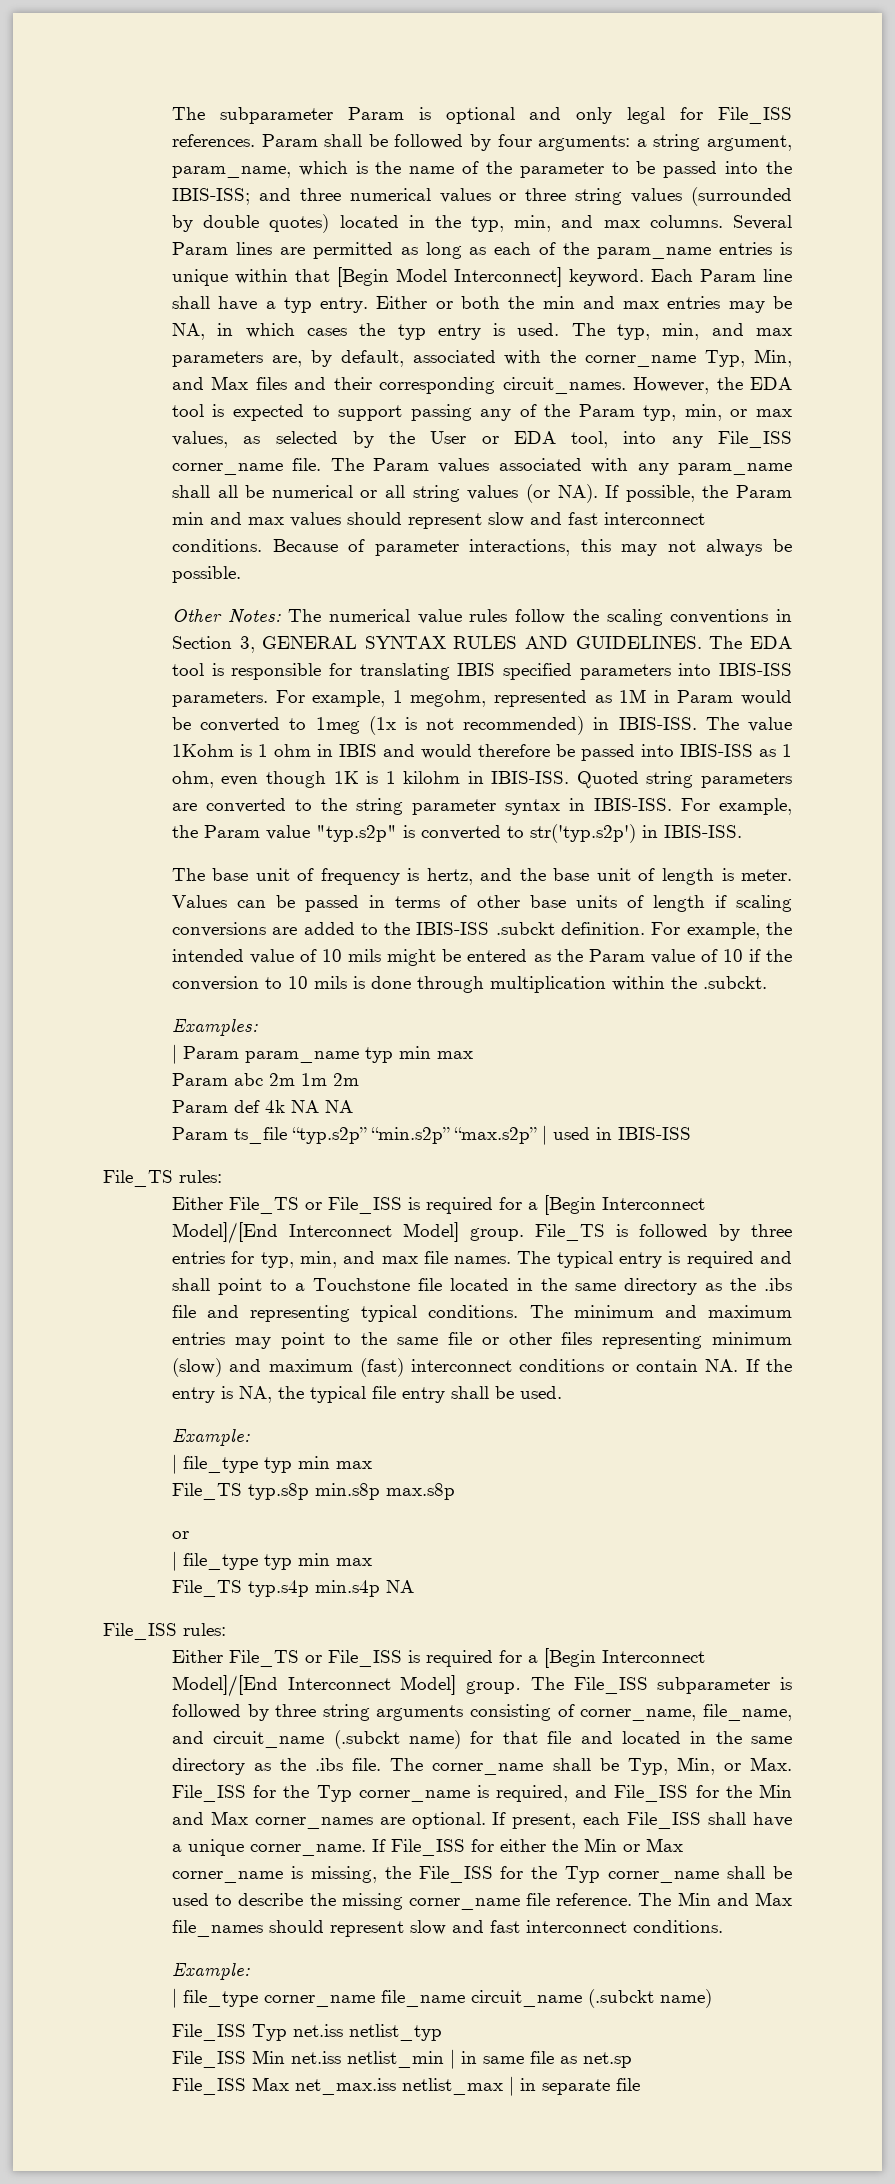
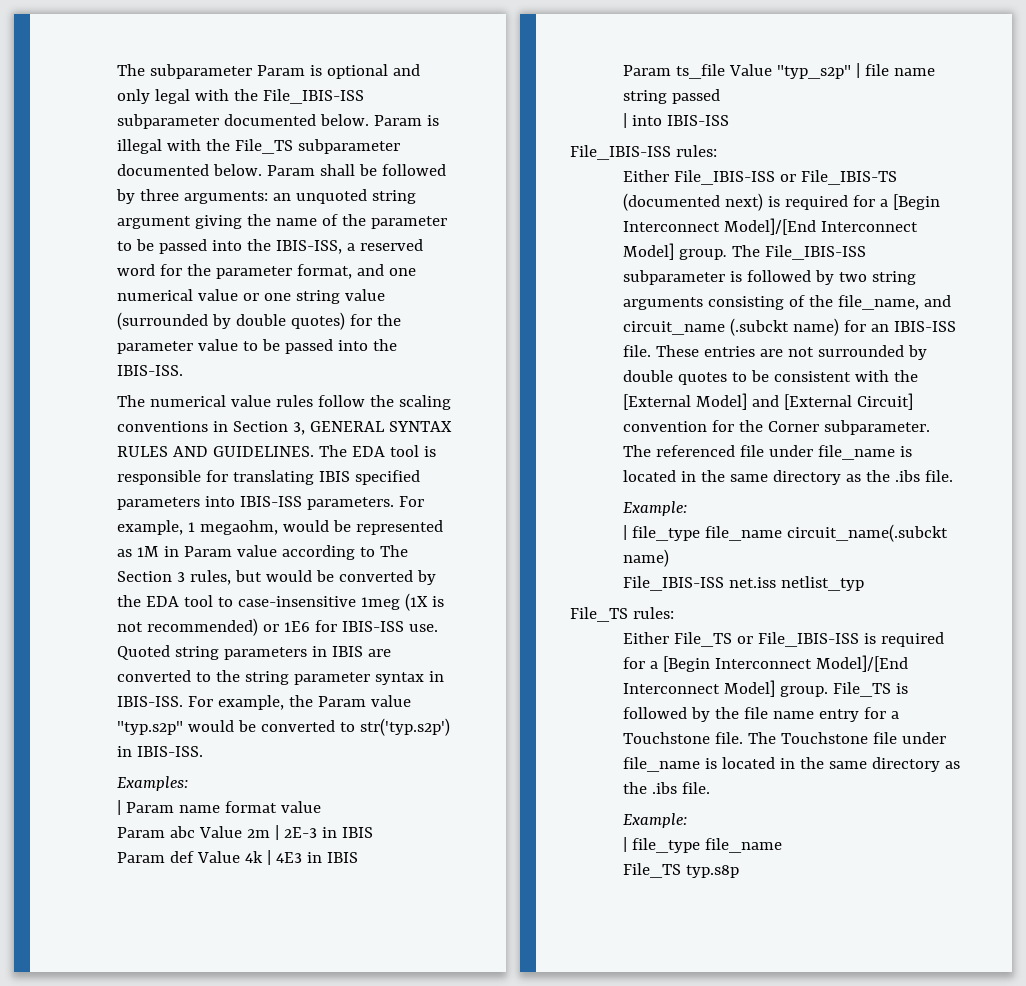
[680,107,793,124] [171,134,255,147] for File_ISS references. -> [195,89,365,104] [117,114,440,129] [117,139,401,154] [117,164,263,176] with the File_IBIS-ISS subparameter documented below. Param is illegal with the File_TS subparameter documented below.
[497,134,792,151] [171,161,368,178] four arguments: a string argument, param_name, which is -> [140,189,417,204] [117,215,243,229] three arguments: an unquoted string argument giving
[171,187,793,206] [171,214,792,233] [171,242,793,259] [171,267,792,287] [171,296,793,313] [171,323,792,340] [171,349,793,367] [171,376,793,394] [171,404,793,421] [171,431,792,448] [171,458,793,475] [171,484,792,503] [171,512,705,529] [171,539,792,556] [171,566,241,583] [171,609,281,624] IBIS-ISS; and three numerical values or three string values (surrounded by double quotes) located in the typ, min, and max columns. Several Param lines are permitted as long as each of the param_name entries is unique within that [Begin Model Interconnect] keyword. Each Param line shall have a typ entry. Either or both the min and max entries may be NA, in which cases the typ entry is used. The typ, min, and max parameters are, by default, associated with the corner_name Typ, Min, and Max files and their corresponding circuit_names. However, the EDA tool is expected to support passing any of the Param typ, min, or max values, as selected by the User or EDA tool, into any File_ISS corner_name file. The Param values associated with any param_name shall all be numerical or all string values (or NA). If possible, the Param min and max values should represent slow and fast interconnect conditions. Because of parameter interactions, this may not always be possible. // Other Notes: -> [276,239,424,254] [117,264,417,279] [117,289,386,304] [117,312,402,330] [117,339,398,354] [117,365,184,376] IBIS-ISS, a reserved word for the parameter format, and one numerical value or one string value (surrounded by double quotes) for the parameter value to be passed into the IBIS-ISS. //
[410,690,487,707] megohm, -> [200,520,352,535] megaohm, would be
[741,690,792,705] [171,716,792,735] [171,744,792,761] [171,771,570,788] would be converted to 1meg (1x is not recommended) in IBIS-ISS. The value 1Kohm is 1 ohm in IBIS and would therefore be passed into IBIS-ISS as 1 ohm, even though 1K is 1 kilohm in IBIS-ISS. -> [237,545,409,560] [117,570,437,585] [117,593,445,611] [117,618,439,636] value according to The Section 3 rules, but would be converted by the EDA tool to case-insensitive 1meg (1X is not recommended) or 1E6 for IBIS-ISS use.
(793, 780) none -> [312,646,364,657] in IBIS
[402,825,415,838] is -> [188,720,257,732] would be
[171,868,792,885] [171,895,792,912] [171,922,793,939] [171,949,792,966] [171,976,767,993] [171,1018,258,1036] [171,1044,473,1064] [171,1073,359,1086] [171,1100,353,1113] [171,1125,691,1145] The base unit of frequency is hertz, and the base unit of length is meter. Values can be passed in terms of other base units of length if scaling conversions are added to the IBIS-ISS .subckt definition. For example, the intended value of 10 mils might be entered as the Param value of 10 if the conversion to 10 mils is done through multiplication within the .subckt. // Examples: // | Param param_name typ min max // Param abc 2m 1m 2m // Param def 4k NA NA // Param ts_file “typ.s2p” “min.s2p” “max.s2p” | used in IBIS-ISS -> [117,776,189,791] [117,800,322,815] [117,825,374,840] [117,850,359,865] [623,63,936,79] [623,89,721,104] [623,113,730,128] [570,145,717,160] [623,170,898,185] [623,193,941,211] [623,218,919,235] [623,243,867,260] [623,270,917,285] [623,295,952,310] [623,318,957,336] [623,345,928,360] [623,370,919,385] [623,393,914,410] [623,420,931,435] [623,445,913,460] [623,470,954,485] [623,501,688,516] [623,524,949,542] [623,549,670,567] [623,576,865,591] Examples: // | Param name format value // Param abc Value 2m | 2E-3 in IBIS // Param def Value 4k | 4E3 in IBIS // Param ts_file Value "typ_s2p" | file name string passed // | into IBIS-ISS // File_IBIS-ISS rules: // Either File_IBIS-ISS or File_IBIS-TS (documented next) is required for a [Begin Interconnect Model]/[End Interconnect Model] group. The File_IBIS-ISS subparameter is followed by two string arguments consisting of the file_name, and circuit_name (.subckt name) for an IBIS-ISS file. These entries are not surrounded by double quotes to be consistent with the [External Model] and [External Circuit] convention for the Corner subparameter. The referenced file under file_name is located in the same directory as the .ibs file. // Example: // | file_type file_name circuit_name(.subckt name) // File_IBIS-ISS net.iss netlist_typ
[327,1197,402,1214] File_ISS -> [758,632,860,647] File_IBIS-ISS
[751,1224,793,1237] [171,1251,792,1268] [171,1278,793,1295] [171,1305,793,1322] [171,1332,792,1349] [171,1358,793,1377] [171,1386,562,1403] [171,1428,250,1446] [171,1454,372,1474] [171,1483,455,1500] [171,1531,189,1539] [171,1551,372,1571] [171,1580,414,1597] [103,1623,226,1640] [171,1648,705,1668] [171,1675,792,1697] [171,1704,793,1721] [171,1730,792,1749] [171,1757,792,1775] [171,1784,792,1802] [171,1811,792,1829] [171,1838,683,1856] [171,1866,792,1883] [171,1892,792,1910] [171,1920,723,1937] [171,1962,250,1980] [171,1988,712,2008] [171,2024,442,2041] [171,2049,632,2069] [171,2076,640,2096] three entries for typ, min, and max file names. The typical entry is required and shall point to a Touchstone file located in the same directory as the .ibs file and representing typical conditions. The minimum and maximum entries may point to the same file or other files representing minimum (slow) and maximum (fast) interconnect conditions or contain NA. If the entry is NA, the typical file entry shall be used. // Example: // | file_type typ min max // File_TS typ.s8p min.s8p max.s8p // or // | file_type typ min max // File_TS typ.s4p min.s4p NA // File_ISS rules: // Either File_TS or File_ISS is required for a [Begin Interconnect Model]/[End Interconnect Model] group. The File_ISS subparameter is followed by three string arguments consisting of corner_name, file_name, and circuit_name (.subckt name) for that file and located in the same directory as the .ibs file. The corner_name shall be Typ, Min, or Max. File_ISS for the Typ corner_name is required, and File_ISS for the Min and Max corner_names are optional. If present, each File_ISS shall have a unique corner_name. If File_ISS for either the Min or Max corner_name is missing, the File_ISS for the Typ corner_name shall be used to describe the missing corner_name file reference. The Min and Max file_names should represent slow and fast interconnect conditions. // Example: // | file_type corner_name file_name circuit_name (.subckt name) // File_ISS Typ net.iss netlist_typ // File_ISS Min net.iss netlist_min | in same file as net.sp // File_ISS Max net_max.iss netlist_max | in separate file -> [715,707,900,722] [623,732,947,744] [623,757,961,772] [623,782,711,794] [623,813,688,828] [623,837,783,853] [623,863,740,878] the file name entry for a Touchstone file. The Touchstone file under file_name is located in the same directory as the .ibs file. // Example: // | file_type file_name // File_TS typ.s8p

